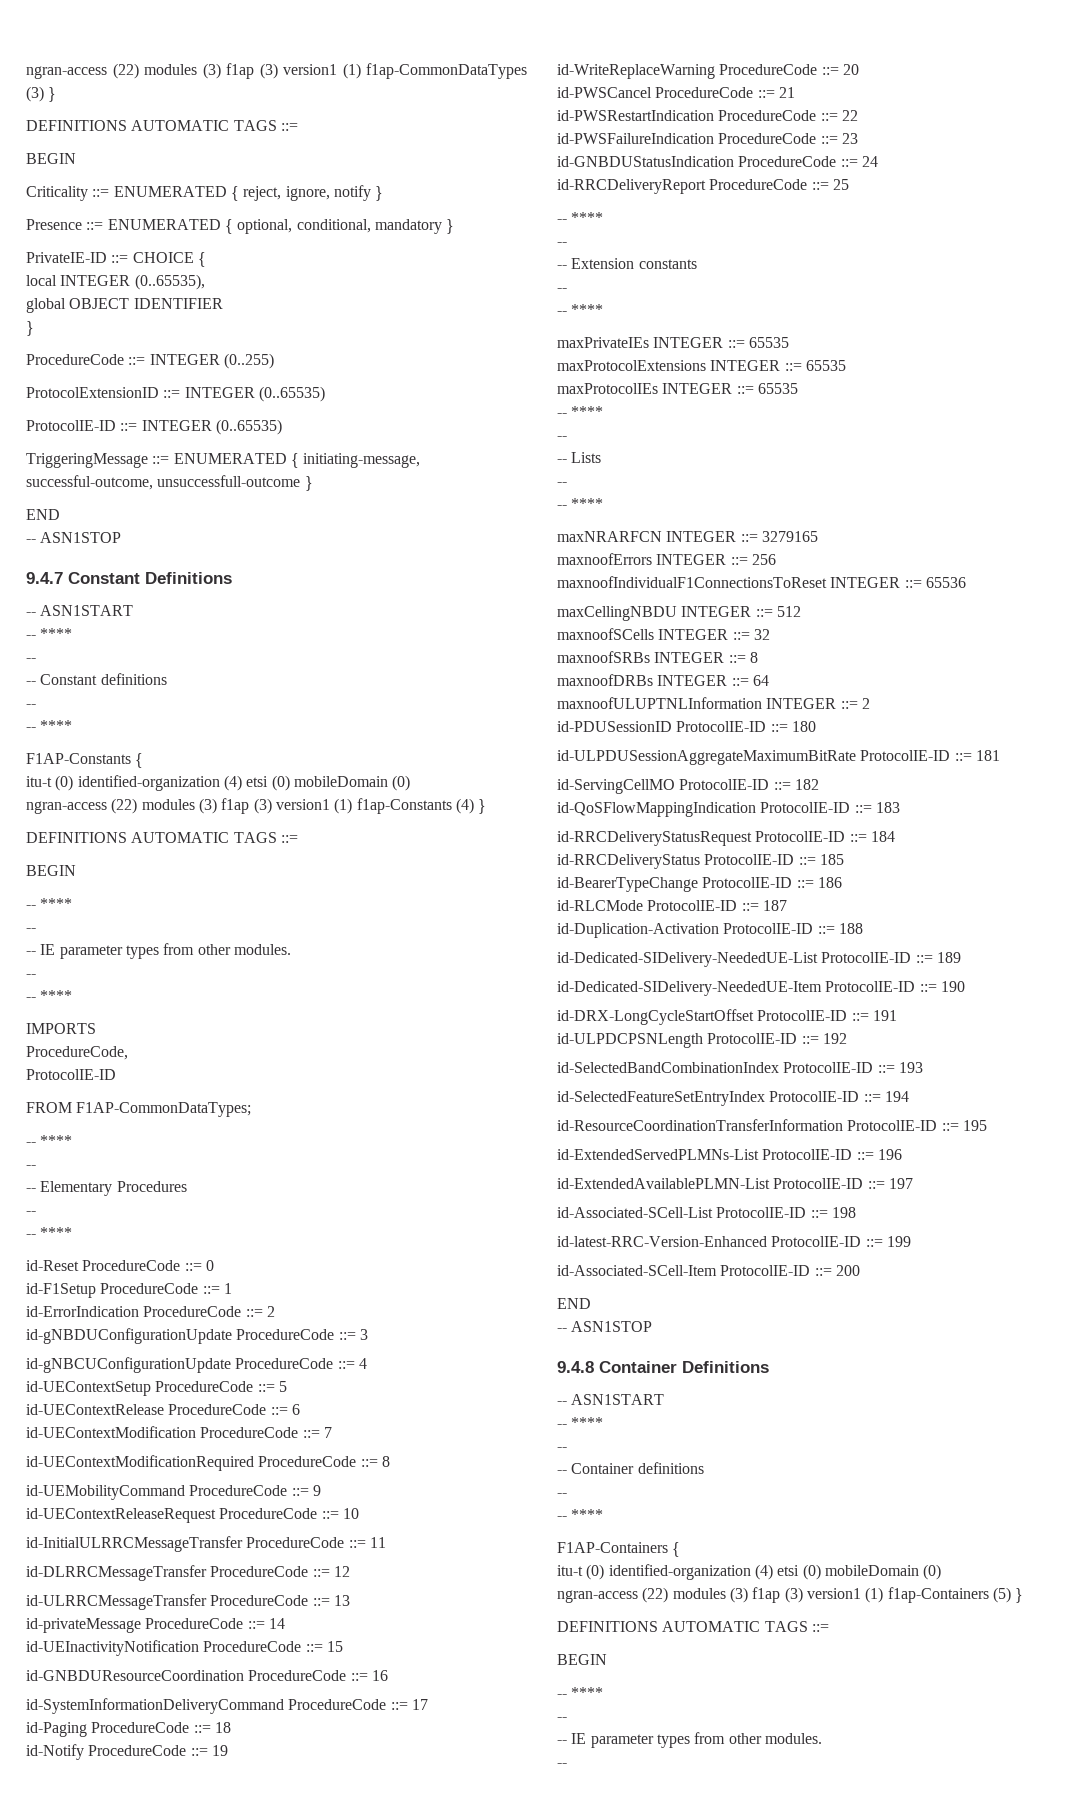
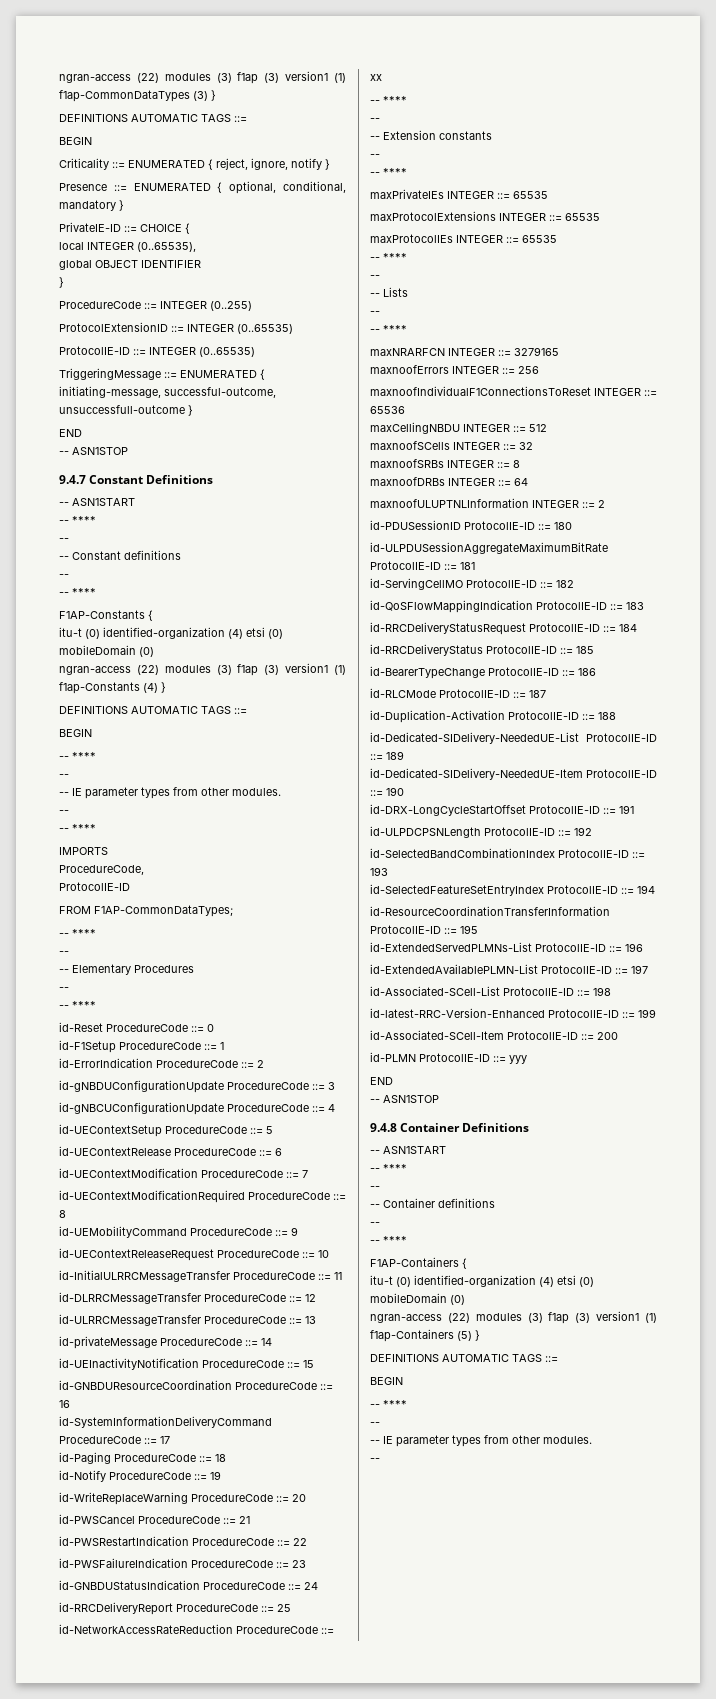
(849, 184) none -> [59,1624,334,1634] [370,74,382,81] // id-NetworkAccessRateReduction ProcedureCode ::= xx
(860, 1270) none -> [370,1052,527,1064] // id-PLMN ProtocolIE-ID ::= yyy

